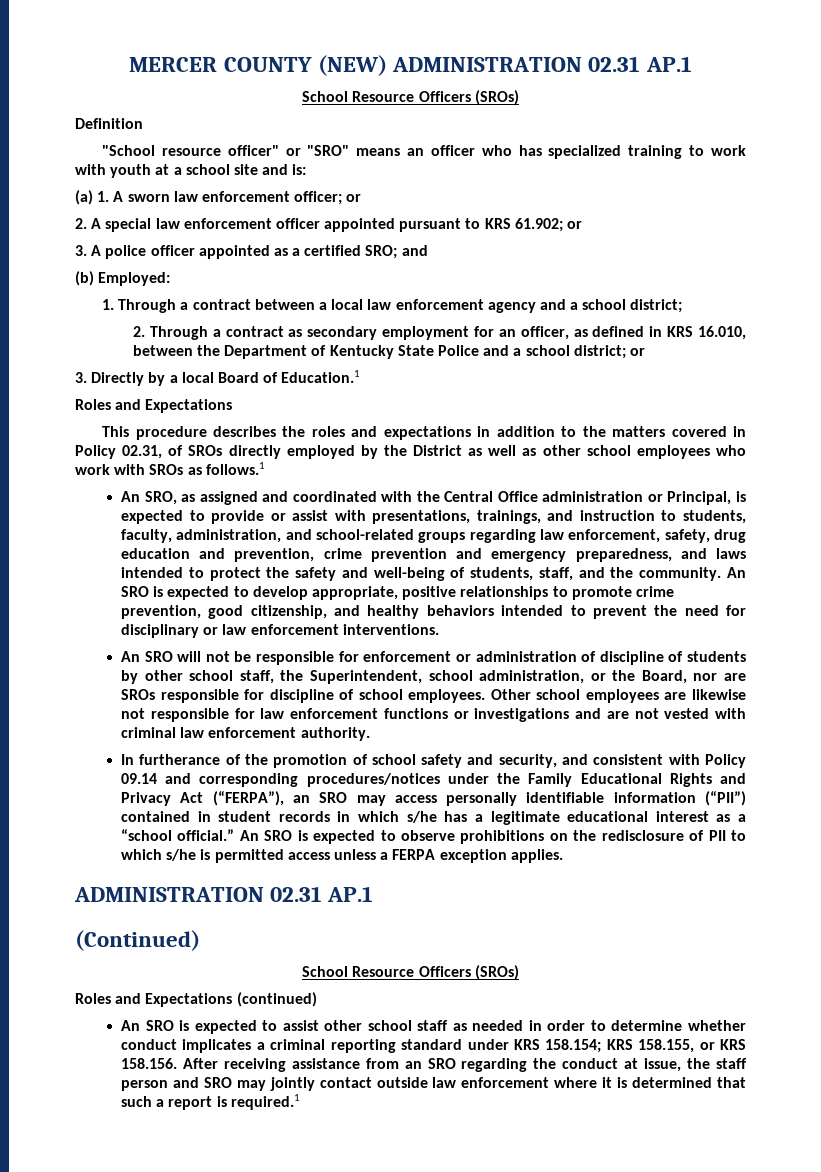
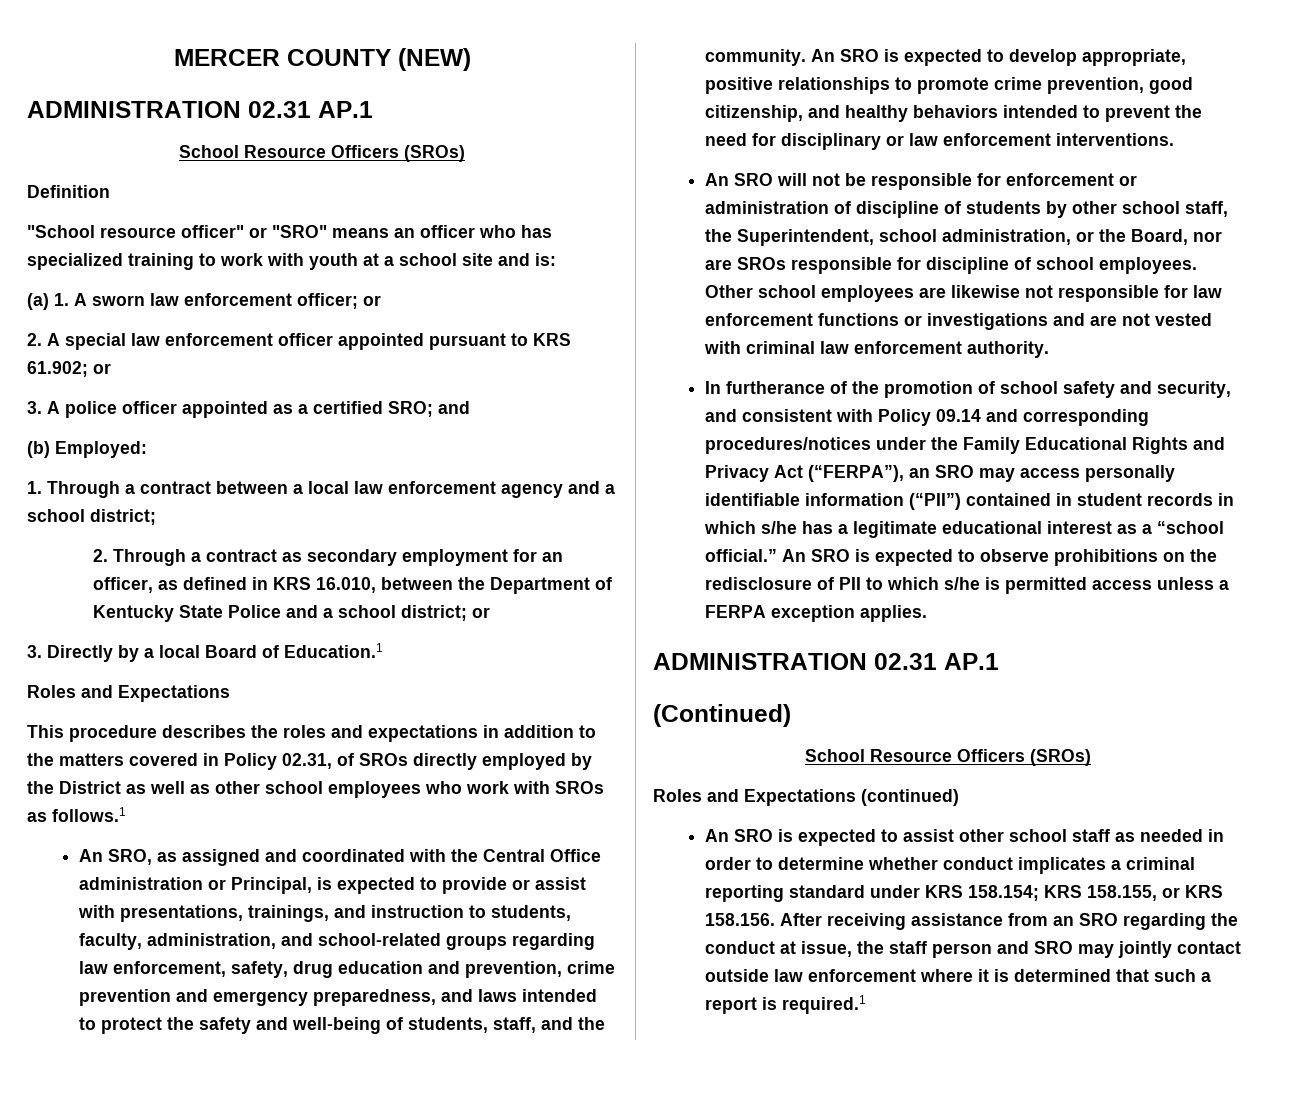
(387, 65) none -> (471, 59) //

